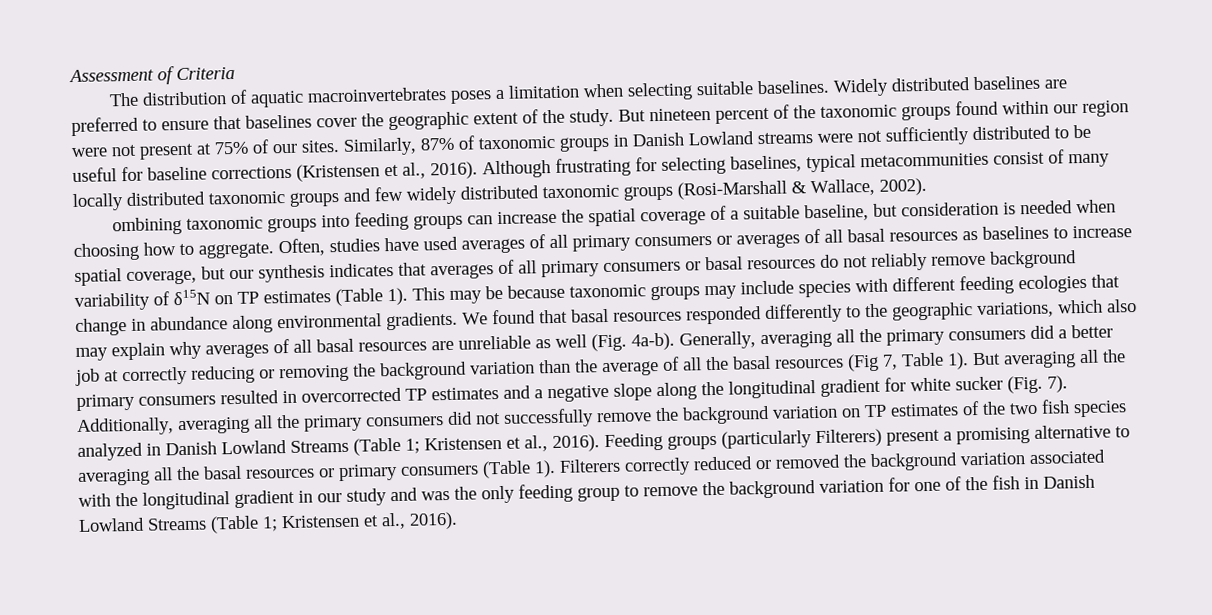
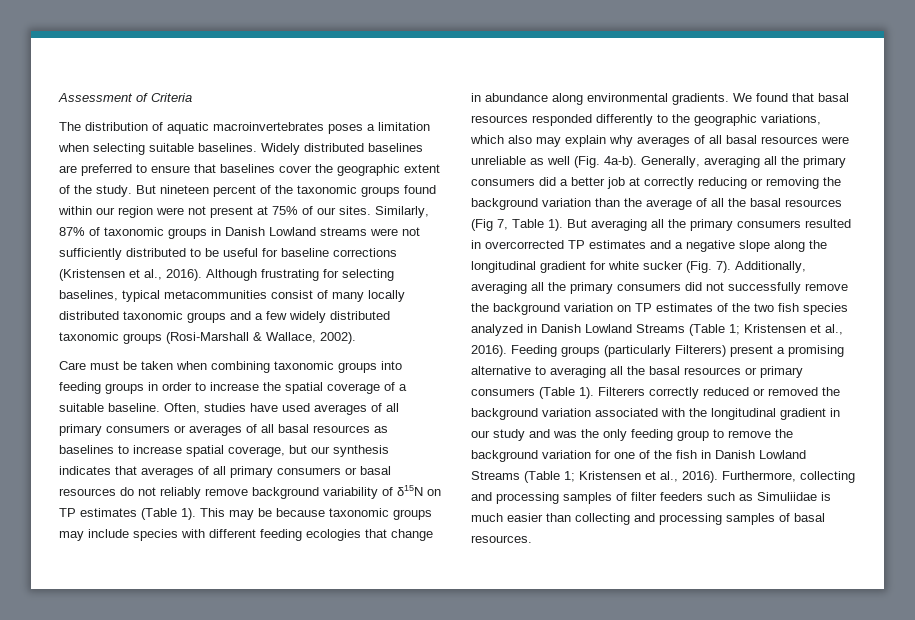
(371, 195) none -> [255,313,263,320] a
[111,216,182,236] ombining -> [59,361,270,373] Care must be taken when combining
[466,215,493,225] can -> [148,382,206,391] in order to
[803,199,1116,222] [73,242,274,262] baseline, but consideration is needed when choosing how to aggregate. -> [108,403,160,412] baseline.
[431,340,454,351] are -> [821,136,849,144] were
(458, 520) none -> [722,471,855,483] [471,492,831,504] [471,513,825,525] [471,535,532,543] Furthermore, collecting and processing samples of filter feeders such as Simuliidae is much easier than collecting and processing samples of basal resources.

